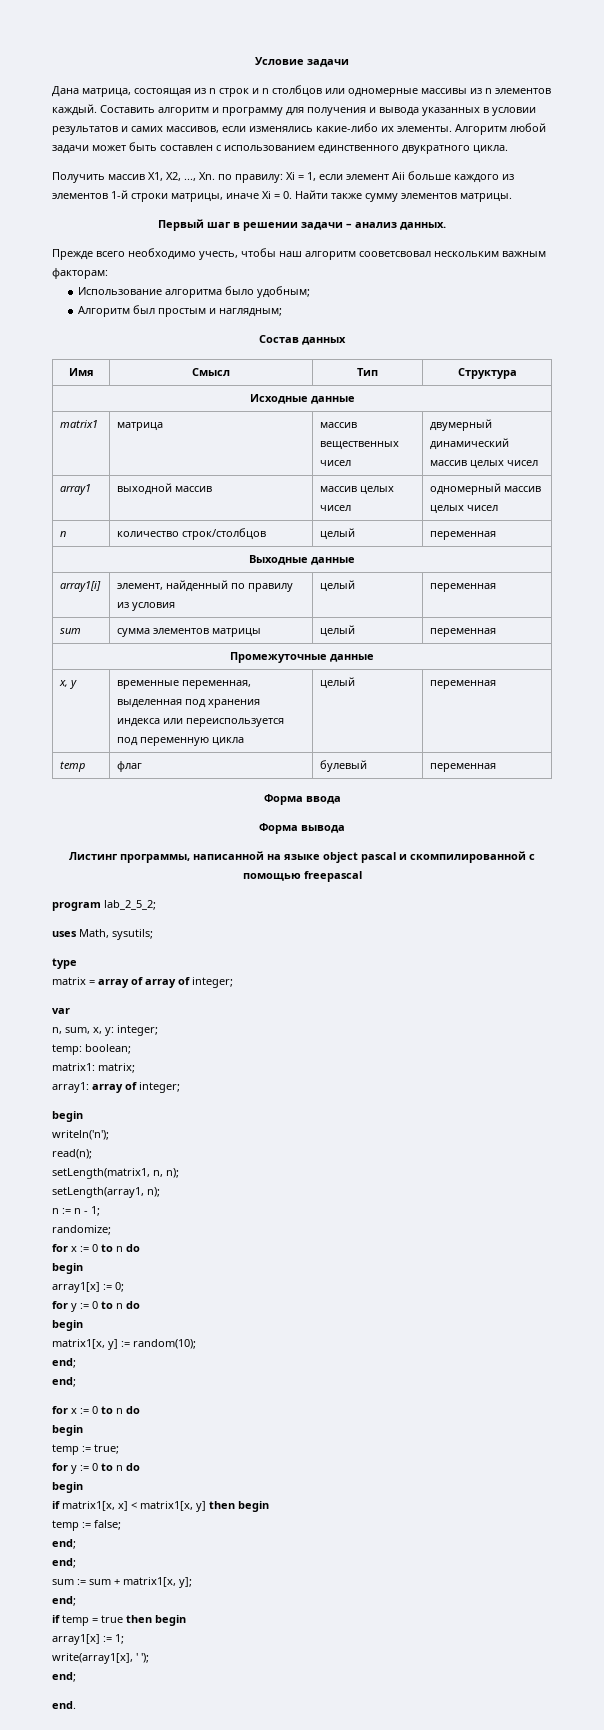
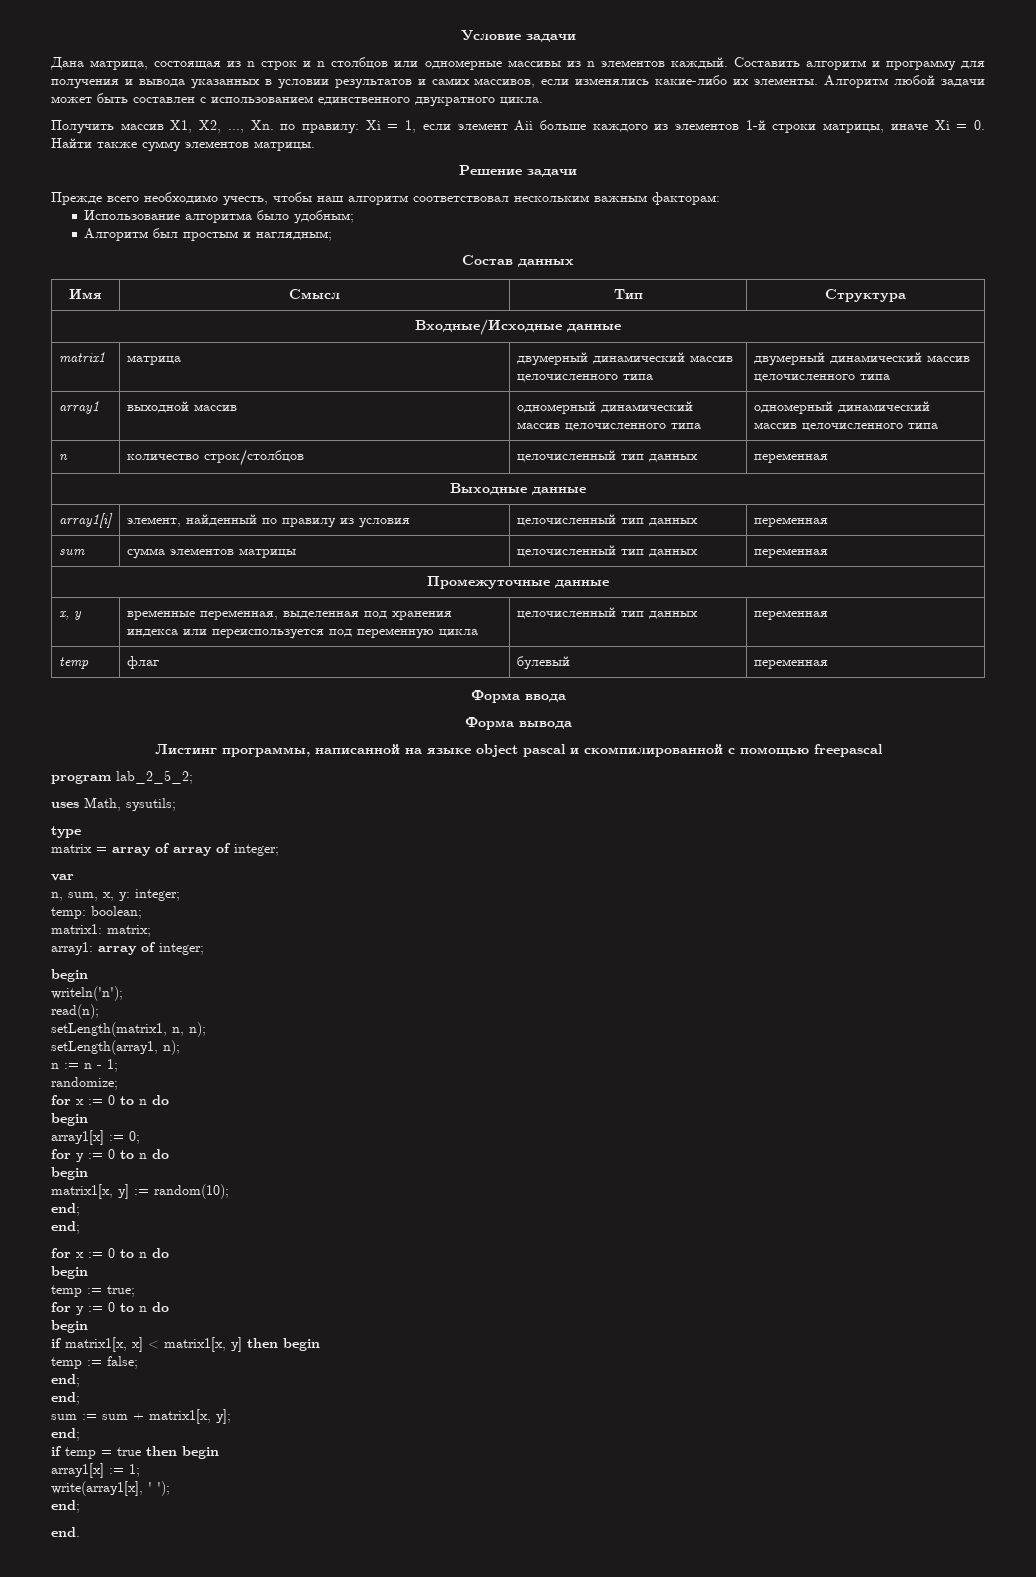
[158,219,446,231] Первый шаг в решении задачи – анализ данных. -> [459,165,577,177] Решение задачи
[359,251,431,257] сооветсвовал -> [413,196,509,202] соответствовал
[249,394,308,404] Исходные -> [415,319,562,335] Входные/Исходные
[320,422,358,428] [320,441,400,450] [320,460,352,466] [430,419,493,431] [430,438,510,450] [430,460,539,469] массив вещественных чисел | двумерный динамический массив целых чисел -> [516,352,733,366] [516,374,653,382] [753,352,970,366] [753,374,890,382] двумерный динамический массив целочисленного типа | двумерный динамический массив целочисленного типа
[320,486,395,495] [320,505,352,511] [430,483,542,495] [430,505,499,514] массив целых чисел | одномерный массив целых чисел -> [516,401,693,414] [516,422,701,431] [753,401,930,414] [753,422,938,431] одномерный динамический массив целочисленного типа | одномерный динамический массив целочисленного типа
[320,528,356,540] целый -> [516,450,698,462] целочисленный тип данных
[320,580,356,592] целый -> [516,514,698,526] целочисленный тип данных
[320,625,356,637] целый -> [516,545,698,557] целочисленный тип данных
[320,677,356,689] целый -> [516,607,698,619] целочисленный тип данных

